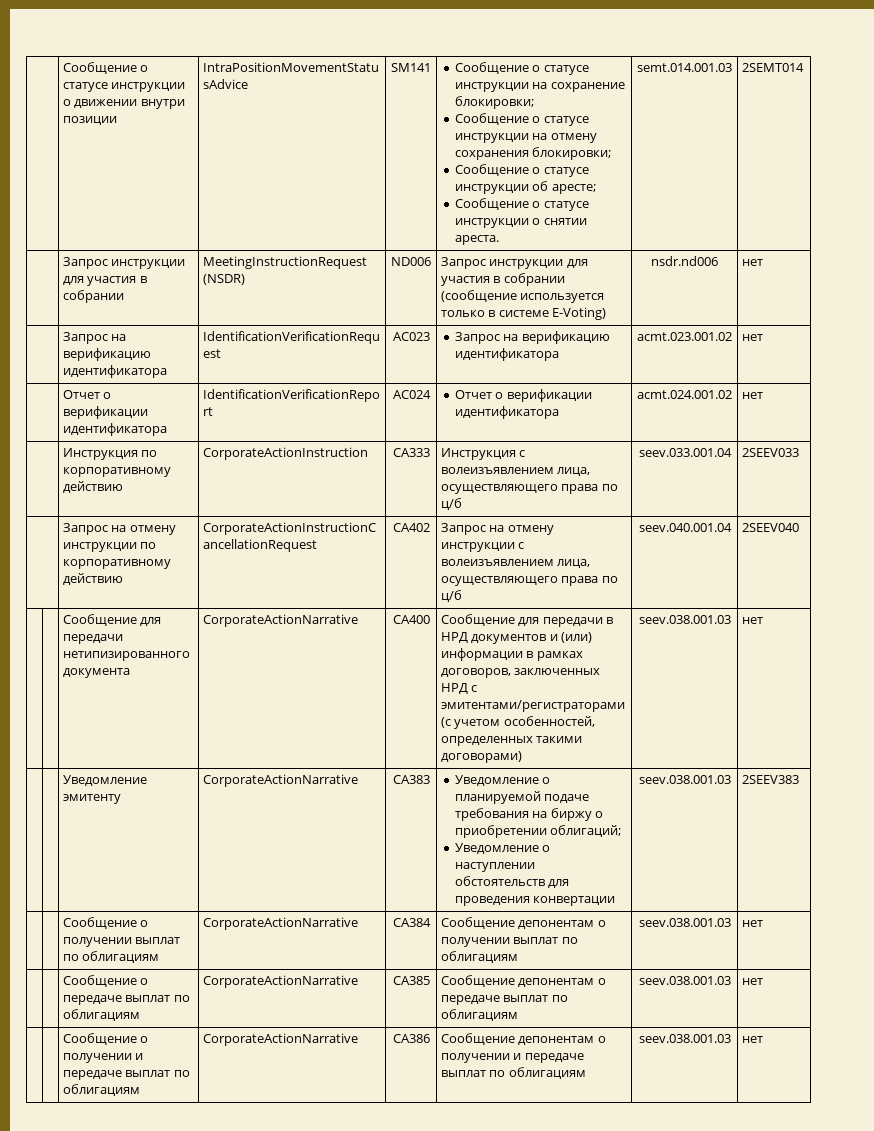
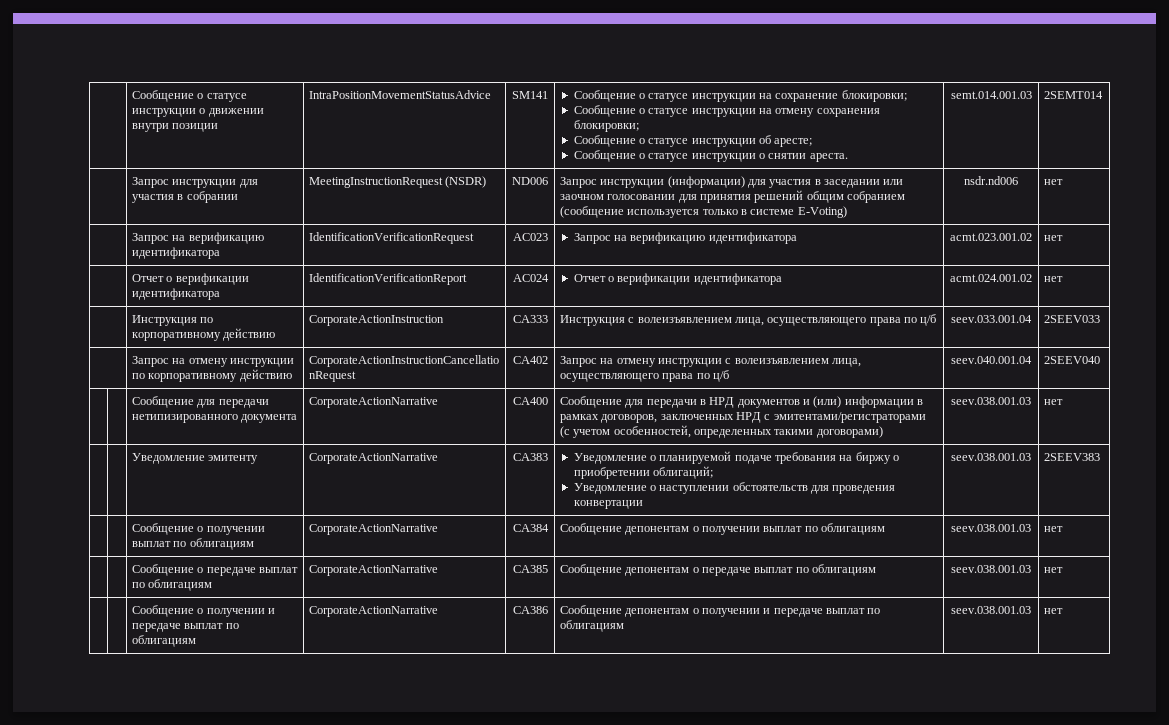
[566,259,588,268] [441,273,565,286] для участия в собрании -> [667,176,904,188] [559,190,906,203] (информации) для участия в заседании или заочном голосовании для принятия решений общим собранием

